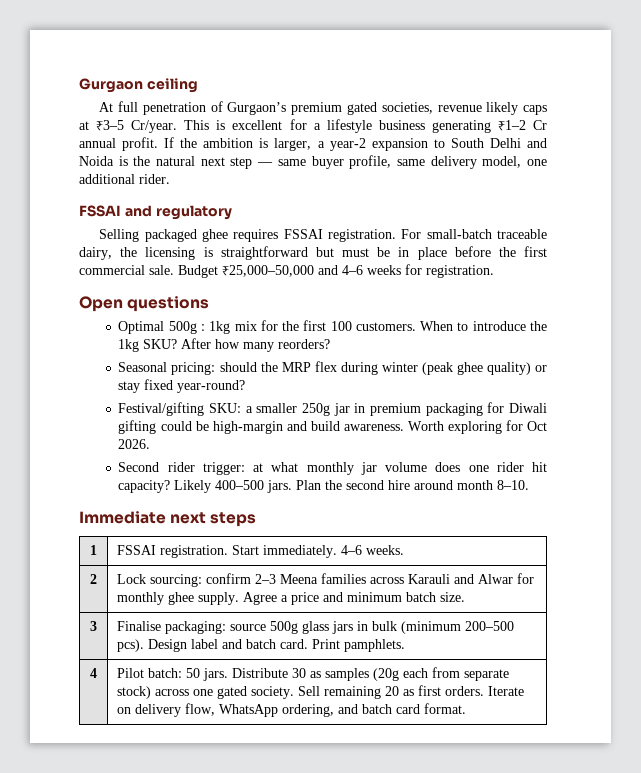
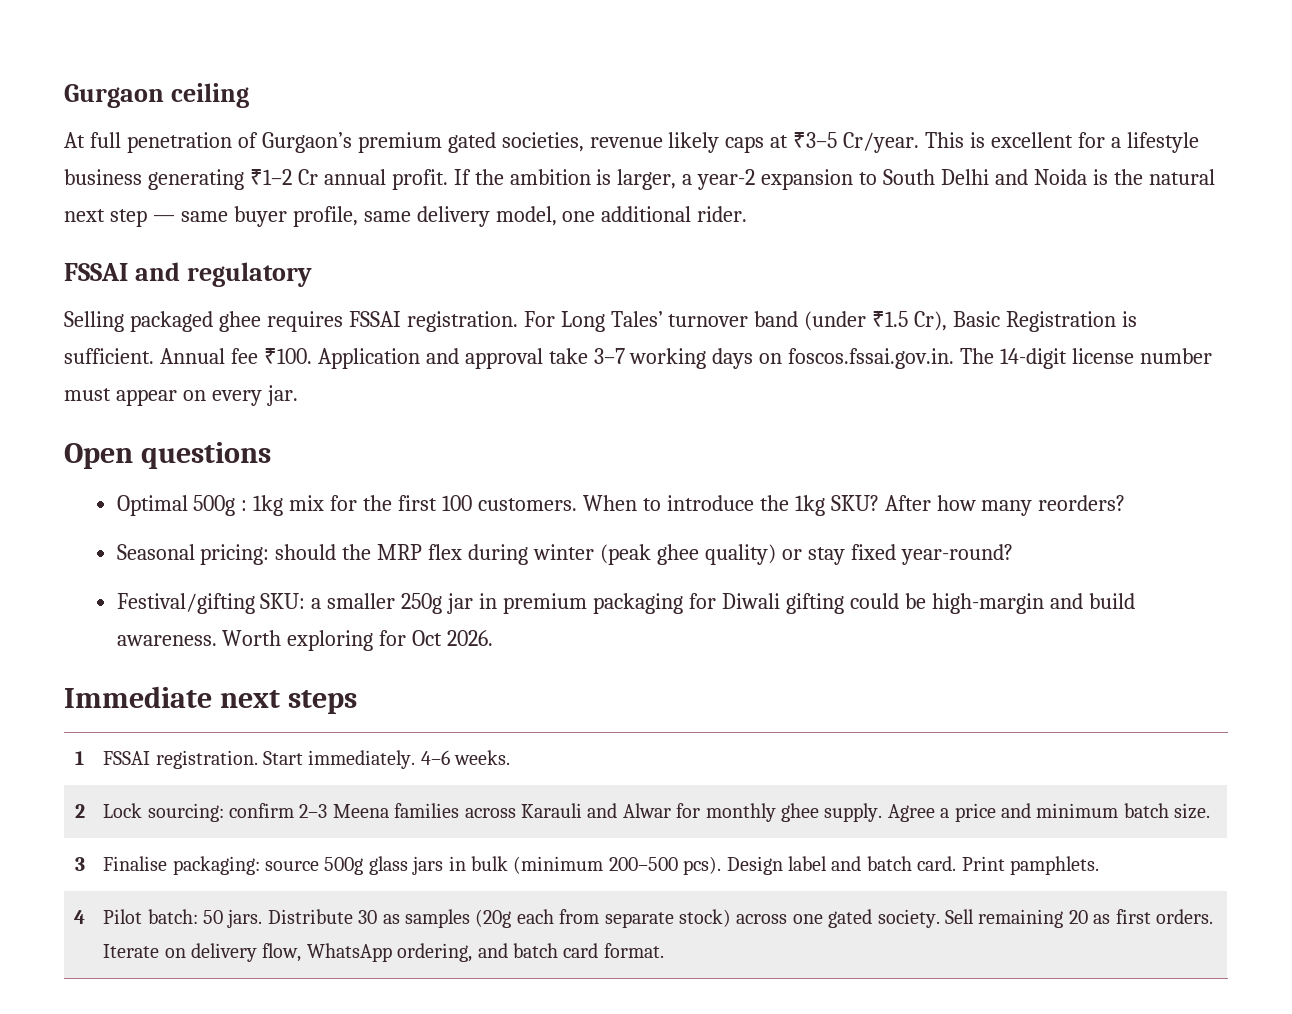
[426,229,547,239] [79,246,548,260] [79,264,494,278] small-batch traceable dairy, the licensing is straightforward but must be in place before the first commercial sale. Budget ₹25,000–50,000 and 4–6 weeks for registration. -> [560,311,1138,332] [64,348,1213,369] [64,385,298,406] Long Tales’ turnover band (under ₹1.5 Cr), Basic Registration is sufficient. Annual fee ₹100. Application and approval take 3–7 working days on foscos.fssai.gov.in. The 14-digit license number must appear on every jar.
[118,462,547,475] [118,480,530,493] // Second rider trigger: at what monthly jar volume does one rider hit capacity? Likely 400–500 jars. Plan the second hire around month 8–10. -> (494, 638) none

